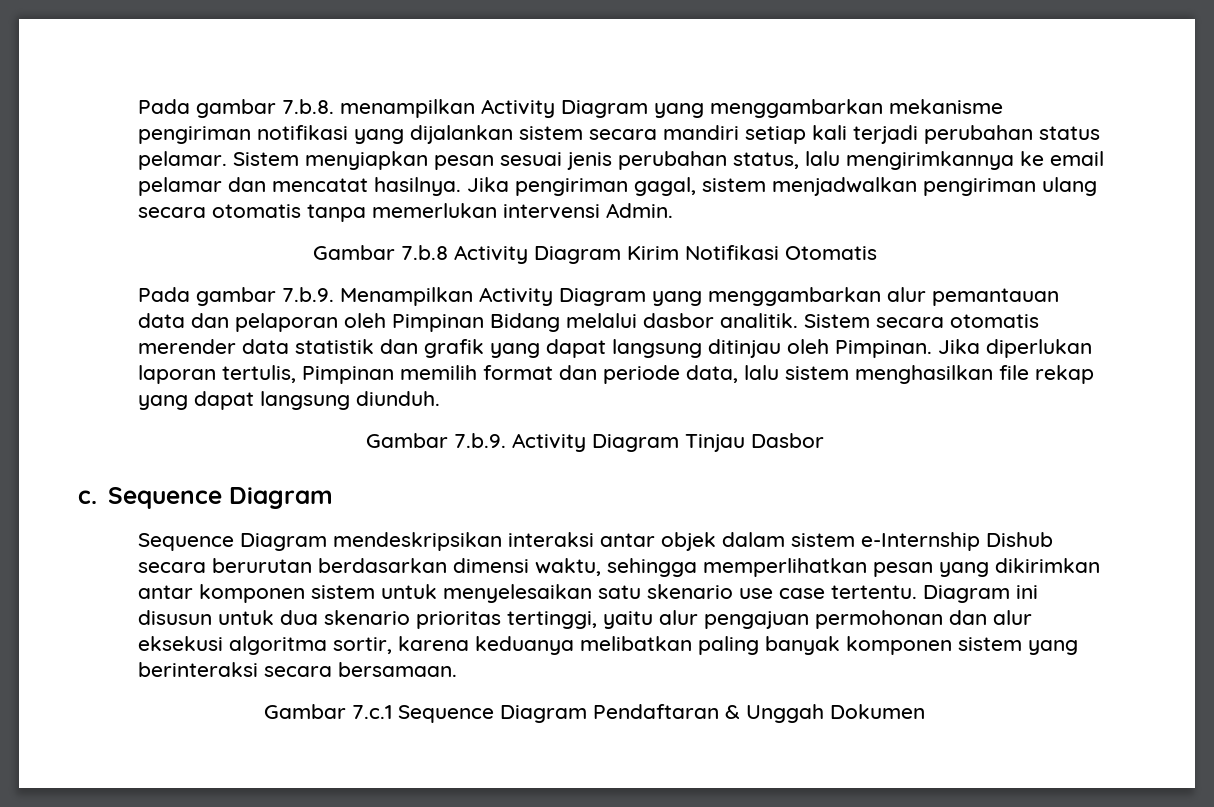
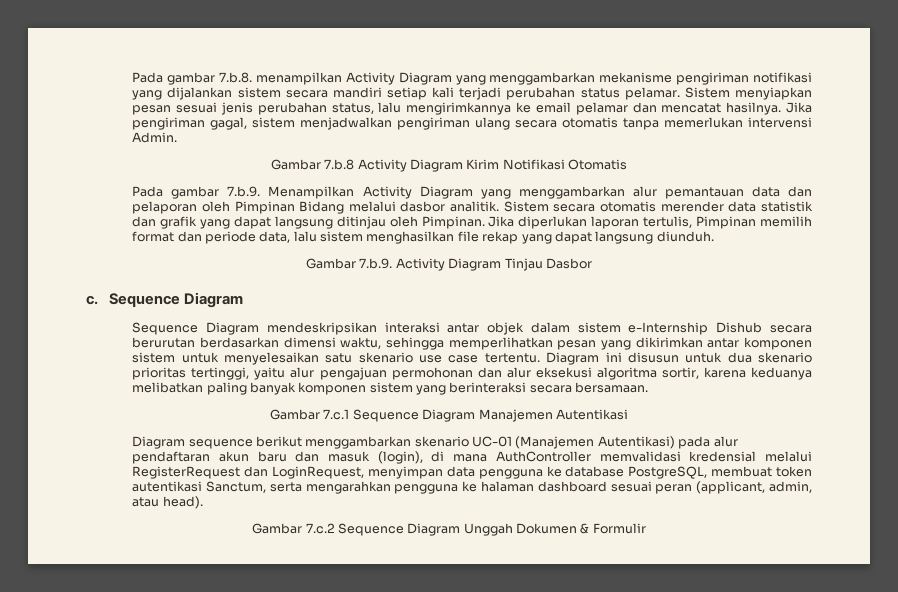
[593,704,925,723] Pendaftaran & Unggah Dokumen -> [478,409,628,422] [132,436,738,449] [132,451,812,464] [132,466,812,479] [132,481,812,494] [132,496,203,509] [252,523,646,536] Manajemen Autentikasi // Diagram sequence berikut menggambarkan skenario UC-01 (Manajemen Autentikasi) pada alur pendaftaran akun baru dan masuk (login), di mana AuthController memvalidasi kredensial melalui RegisterRequest dan LoginRequest, menyimpan data pengguna ke database PostgreSQL, membuat token autentikasi Sanctum, serta mengarahkan pengguna ke halaman dashboard sesuai peran (applicant, admin, atau head). // Gambar 7.c.2 Sequence Diagram Unggah Dokumen & Formulir

